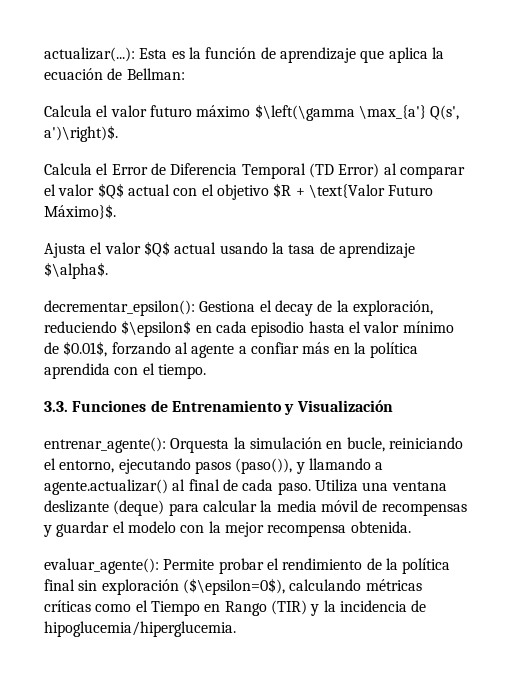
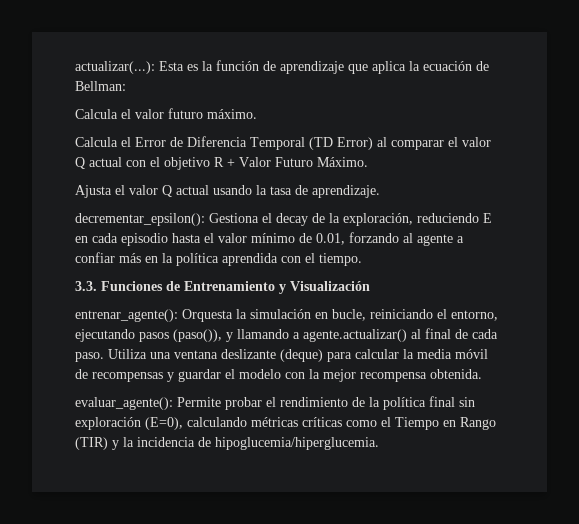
[196,104,460,121] [44,125,118,142] máximo $\left(\gamma \max_{a'} Q(s', a')\right)$. -> [207,109,257,119] máximo.
[97,183,124,199] $Q$ -> [75,157,85,169] Q
[273,183,434,198] [44,204,116,219] $R + \text{Valor Futuro Máximo}$. -> [214,157,368,167] R + Valor Futuro Máximo.
[143,241,170,257] $Q$ -> [162,185,172,197] Q
[338,242,415,258] [44,262,108,279] aprendizaje $\alpha$. -> [312,185,380,198] aprendizaje.
[121,320,192,337] $\epsilon$ -> [483,213,492,223] E
[63,341,108,357] $0.01$, -> [316,233,345,245] 0.01,
[182,578,285,595] ($\epsilon=0$), -> [145,417,183,430] (E=0),

